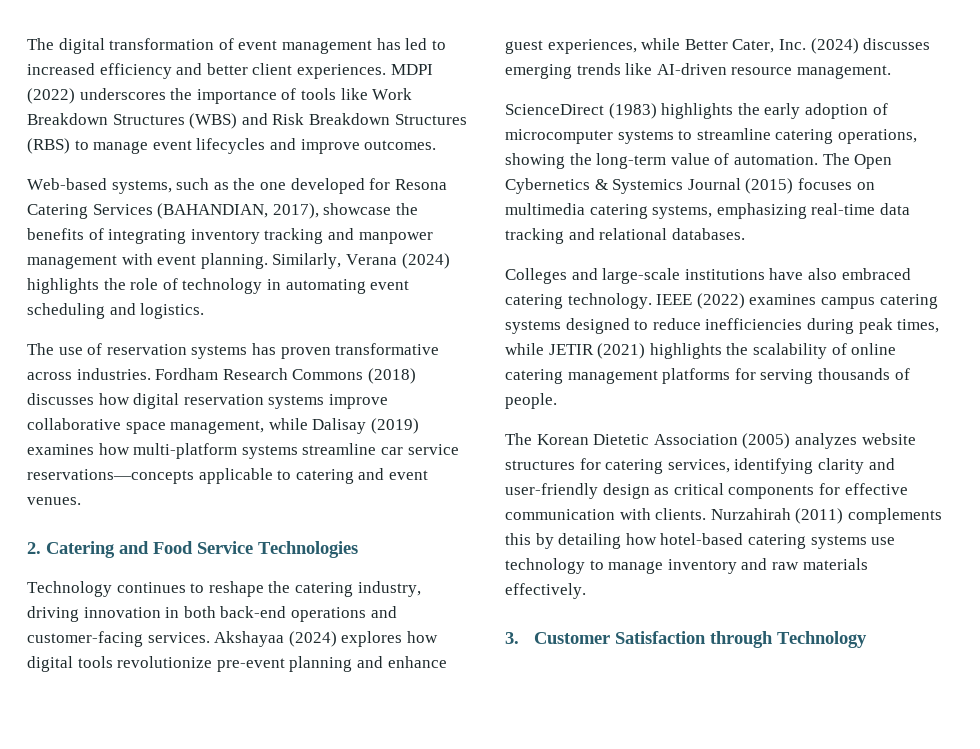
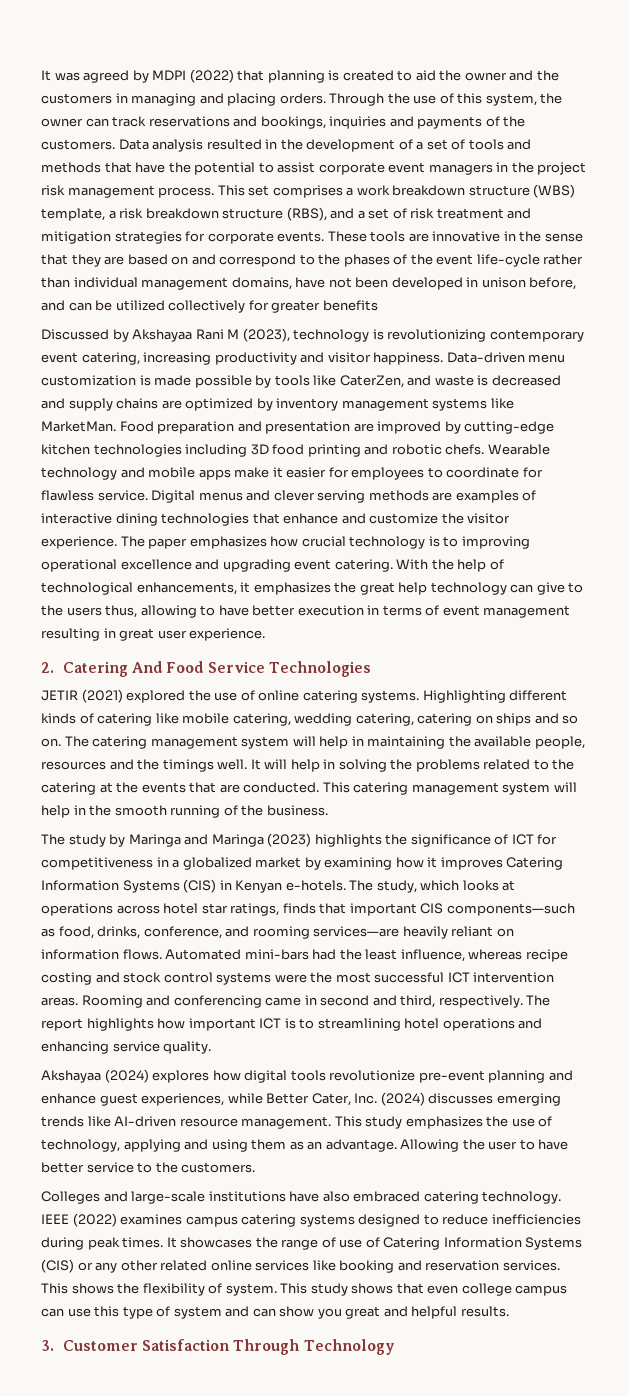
[27,38,446,54] [27,63,433,79] [27,88,413,104] [27,113,467,129] [27,138,437,154] [27,178,447,194] [27,203,418,219] [27,228,433,244] [27,253,450,269] [27,278,410,294] [27,303,205,319] [27,343,440,359] [27,368,416,384] [27,393,388,409] [27,418,419,434] [27,443,459,459] [27,468,428,484] [27,497,81,505] [27,541,358,558] [27,581,421,597] [27,606,397,622] [27,631,210,647] The digital transformation of event management has led to increased efficiency and better client experiences. MDPI (2022) underscores the importance of tools like Work Breakdown Structures (WBS) and Risk Breakdown Structures (RBS) to manage event lifecycles and improve outcomes. // Web-based systems, such as the one developed for Resona Catering Services (BAHANDIAN, 2017), showcase the benefits of integrating inventory tracking and manpower management with event planning. Similarly, Verana (2024) highlights the role of technology in automating event scheduling and logistics. // The use of reservation systems has proven transformative across industries. Fordham Research Commons (2018) discusses how digital reservation systems improve collaborative space management, while Dalisay (2019) examines how multi-platform systems streamline car service reservations—concepts applicable to catering and event venues. // 2. Catering and Food Service Technologies // Technology continues to reshape the catering industry, driving innovation in both back-end operations and customer-facing services. -> [41,69,559,83] [41,93,563,106] [41,116,526,129] [41,139,532,152] [41,162,587,175] [41,184,576,198] [41,207,532,221] [41,231,583,244] [41,254,584,267] [41,277,577,290] [41,300,378,313] [41,328,584,342] [41,352,566,365] [41,375,561,388] [41,398,514,411] [41,421,555,434] [41,444,550,457] [41,467,543,480] [41,490,537,503] [41,513,511,526] [41,536,530,549] [41,559,504,572] [41,582,584,595] [41,605,571,618] [41,628,266,641] [41,661,371,677] [41,689,568,703] [41,713,579,726] [41,736,585,749] [41,759,575,772] [41,782,577,795] [41,805,328,818] [41,833,558,847] [41,857,564,870] [41,879,516,893] [41,903,575,916] [41,926,514,939] [41,949,568,962] [41,972,555,985] [41,995,551,1008] [41,1018,543,1031] [41,1041,212,1054] It was agreed by MDPI (2022) that planning is created to aid the owner and the customers in managing and placing orders. Through the use of this system, the owner can track reservations and bookings, inquiries and payments of the customers. Data analysis resulted in the development of a set of tools and methods that have the potential to assist corporate event managers in the project risk management process. This set comprises a work breakdown structure (WBS) template, a risk breakdown structure (RBS), and a set of risk treatment and mitigation strategies for corporate events. These tools are innovative in the sense that they are based on and correspond to the phases of the event life-cycle rather than individual management domains, have not been developed in unison before, and can be utilized collectively for greater benefits // Discussed by Akshayaa Rani M (2023), technology is revolutionizing contemporary event catering, increasing productivity and visitor happiness. Data-driven menu customization is made possible by tools like CaterZen, and waste is decreased and supply chains are optimized by inventory management systems like MarketMan. Food preparation and presentation are improved by cutting-edge kitchen technologies including 3D food printing and robotic chefs. Wearable technology and mobile apps make it easier for employees to coordinate for flawless service. Digital menus and clever serving methods are examples of interactive dining technologies that enhance and customize the visitor experience. The paper emphasizes how crucial technology is to improving operational excellence and upgrading event catering. With the help of technological enhancements, it emphasizes the great help technology can give to the users thus, allowing to have better execution in terms of event management resulting in great user experience. // 2. Catering And Food Service Technologies // JETIR (2021) explored the use of online catering systems. Highlighting different kinds of catering like mobile catering, wedding catering, catering on ships and so on. The catering management system will help in maintaining the available people, resources and the timings well. It will help in solving the problems related to the catering at the events that are conducted. This catering management system will help in the smooth running of the business. // The study by Maringa and Maringa (2023) highlights the significance of ICT for competitiveness in a globalized market by examining how it improves Catering Information Systems (CIS) in Kenyan e-hotels. The study, which looks at operations across hotel star ratings, finds that important CIS components—such as food, drinks, conference, and rooming services—are heavily reliant on information flows. Automated mini-bars had the least influence, whereas recipe costing and stock control systems were the most successful ICT intervention areas. Rooming and conferencing came in second and third, respectively. The report highlights how important ICT is to streamlining hotel operations and enhancing service quality. //
[505,103,888,119] [505,128,917,144] [505,153,893,169] [505,178,875,194] [505,203,910,219] [505,228,745,244] // ScienceDirect (1983) highlights the early adoption of microcomputer systems to streamline catering operations, showing the long-term value of automation. The Open Cybernetics & Systemics Journal (2015) focuses on multimedia catering systems, emphasizing real-time data tracking and relational databases. -> [334,1116,553,1129] [41,1139,569,1152] [41,1162,256,1173] This study emphasizes the use of technology, applying and using them as an advantage. Allowing the user to have better service to the customers.
[897,319,940,333] [505,343,897,359] [505,368,910,384] [505,393,557,409] [505,433,916,449] [505,458,895,474] [505,483,908,499] [505,508,942,524] [505,533,896,549] [505,558,868,574] [505,583,586,599] times, while JETIR (2021) highlights the scalability of online catering management platforms for serving thousands of people. // The Korean Dietetic Association (2005) analyzes website structures for catering services, identifying clarity and user-friendly design as critical components for effective communication with clients. Nurzahirah (2011) complements this by detailing how hotel-based catering systems use technology to manage inventory and raw materials effectively. -> [122,1237,583,1250] [41,1259,560,1273] [41,1283,568,1296] [41,1306,509,1319] times. It showcases the range of use of Catering Information Systems (CIS) or any other related online services like booking and reservation services. This shows the flexibility of system. This study shows that even college campus can use this type of system and can show you great and helpful results.
[709,631,773,648] through -> [233,1339,300,1355] Through

